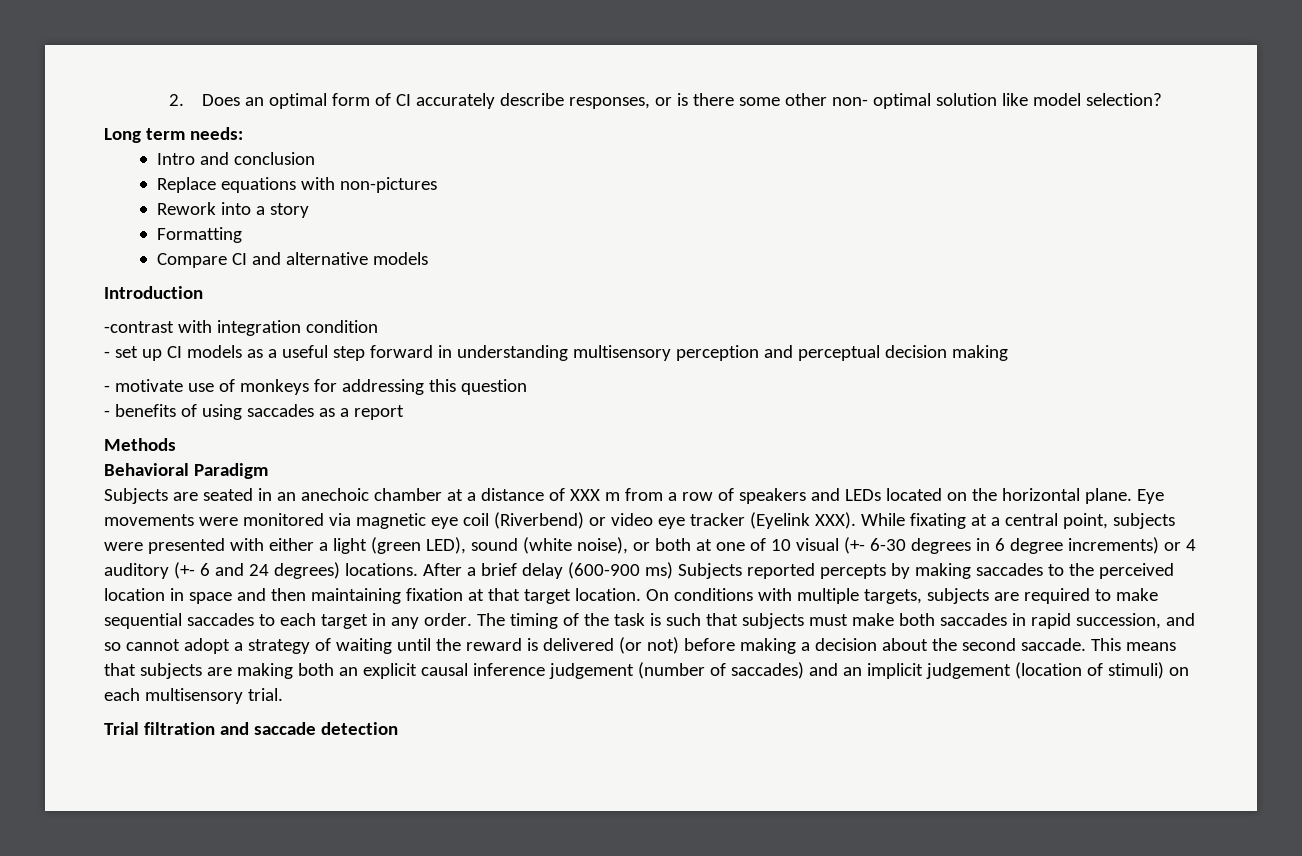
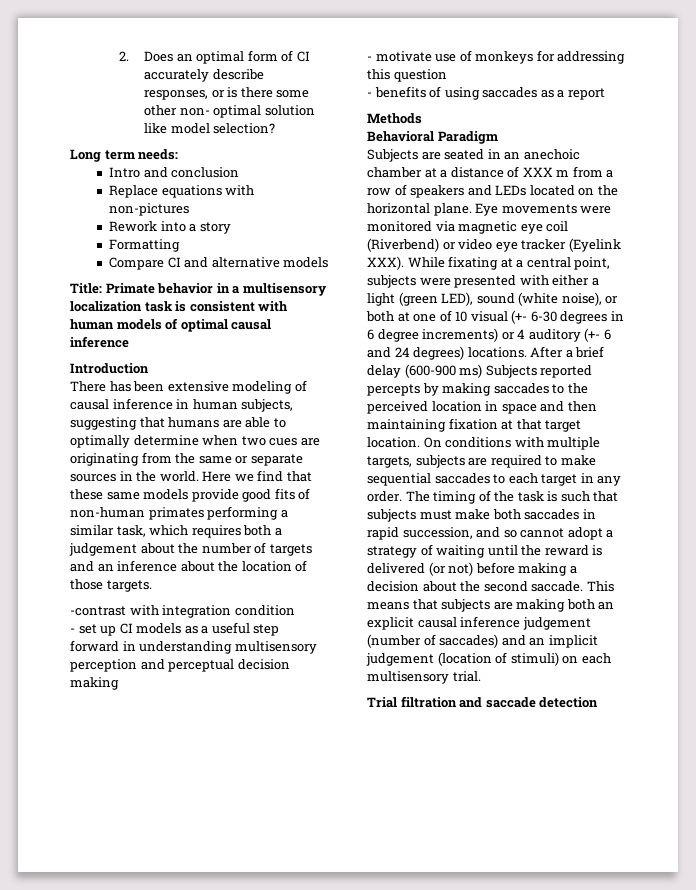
[104,286,203,299] Introduction -> [70,283,327,296] [70,301,289,312] [70,318,272,332] [70,336,129,348] [70,363,149,374] [70,380,307,394] [70,398,294,412] [70,417,286,430] [70,435,320,448] [70,452,303,466] [70,470,312,482] [70,488,311,502] [70,506,288,520] [70,525,282,538] [69,542,312,556] [70,560,308,572] [70,579,152,592] Title: Primate behavior in a multisensory localization task is consistent with human models of optimal causal inference // Introduction // There has been extensive modeling of causal inference in human subjects, suggesting that humans are able to optimally determine when two cues are originating from the same or separate sources in the world. Here we find that these same models provide good fits of non-human primates performing a similar task, which requires both a judgement about the number of targets and an inference about the location of those targets.

